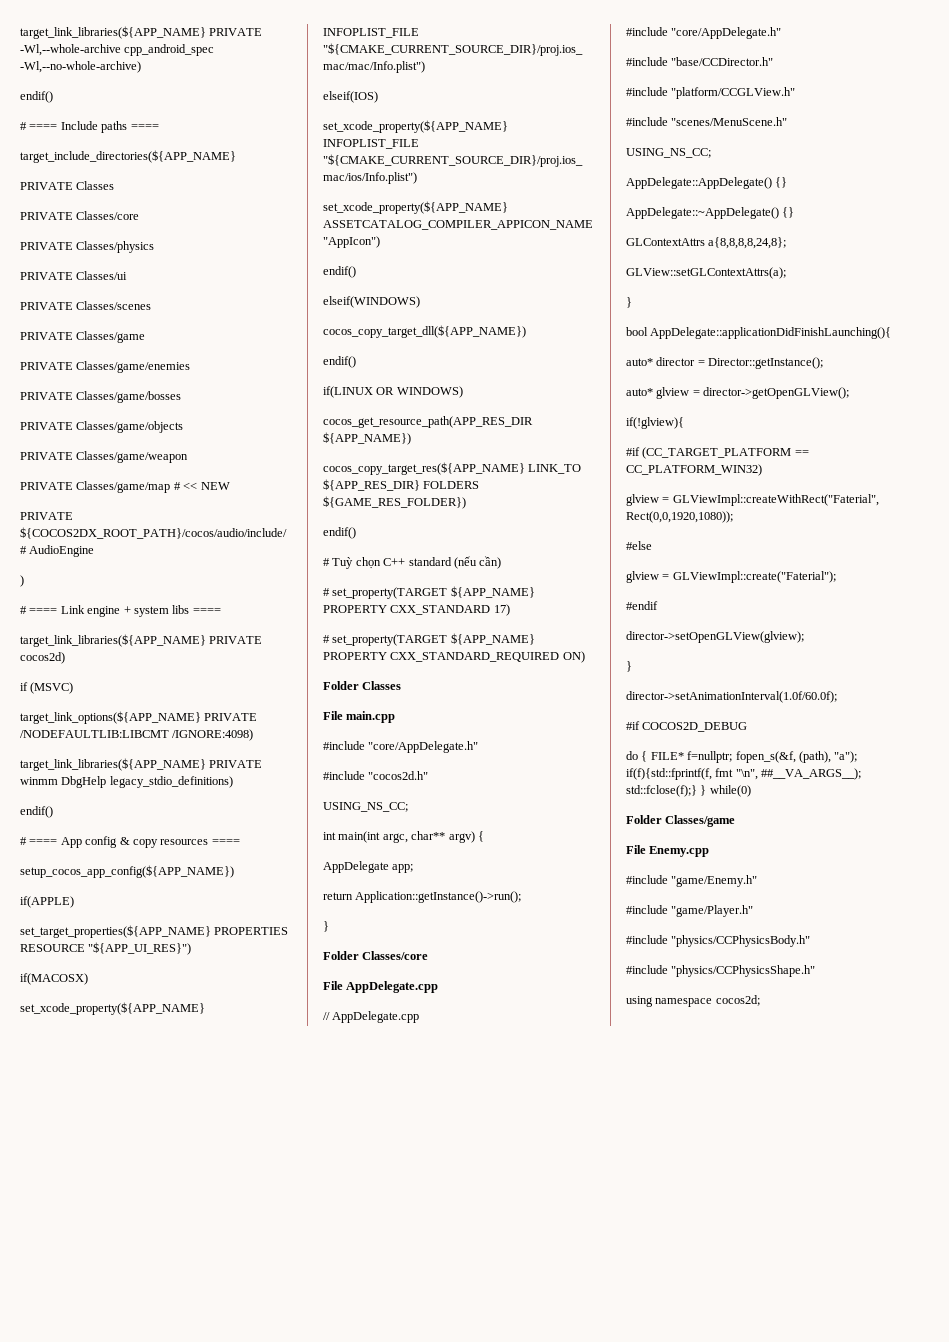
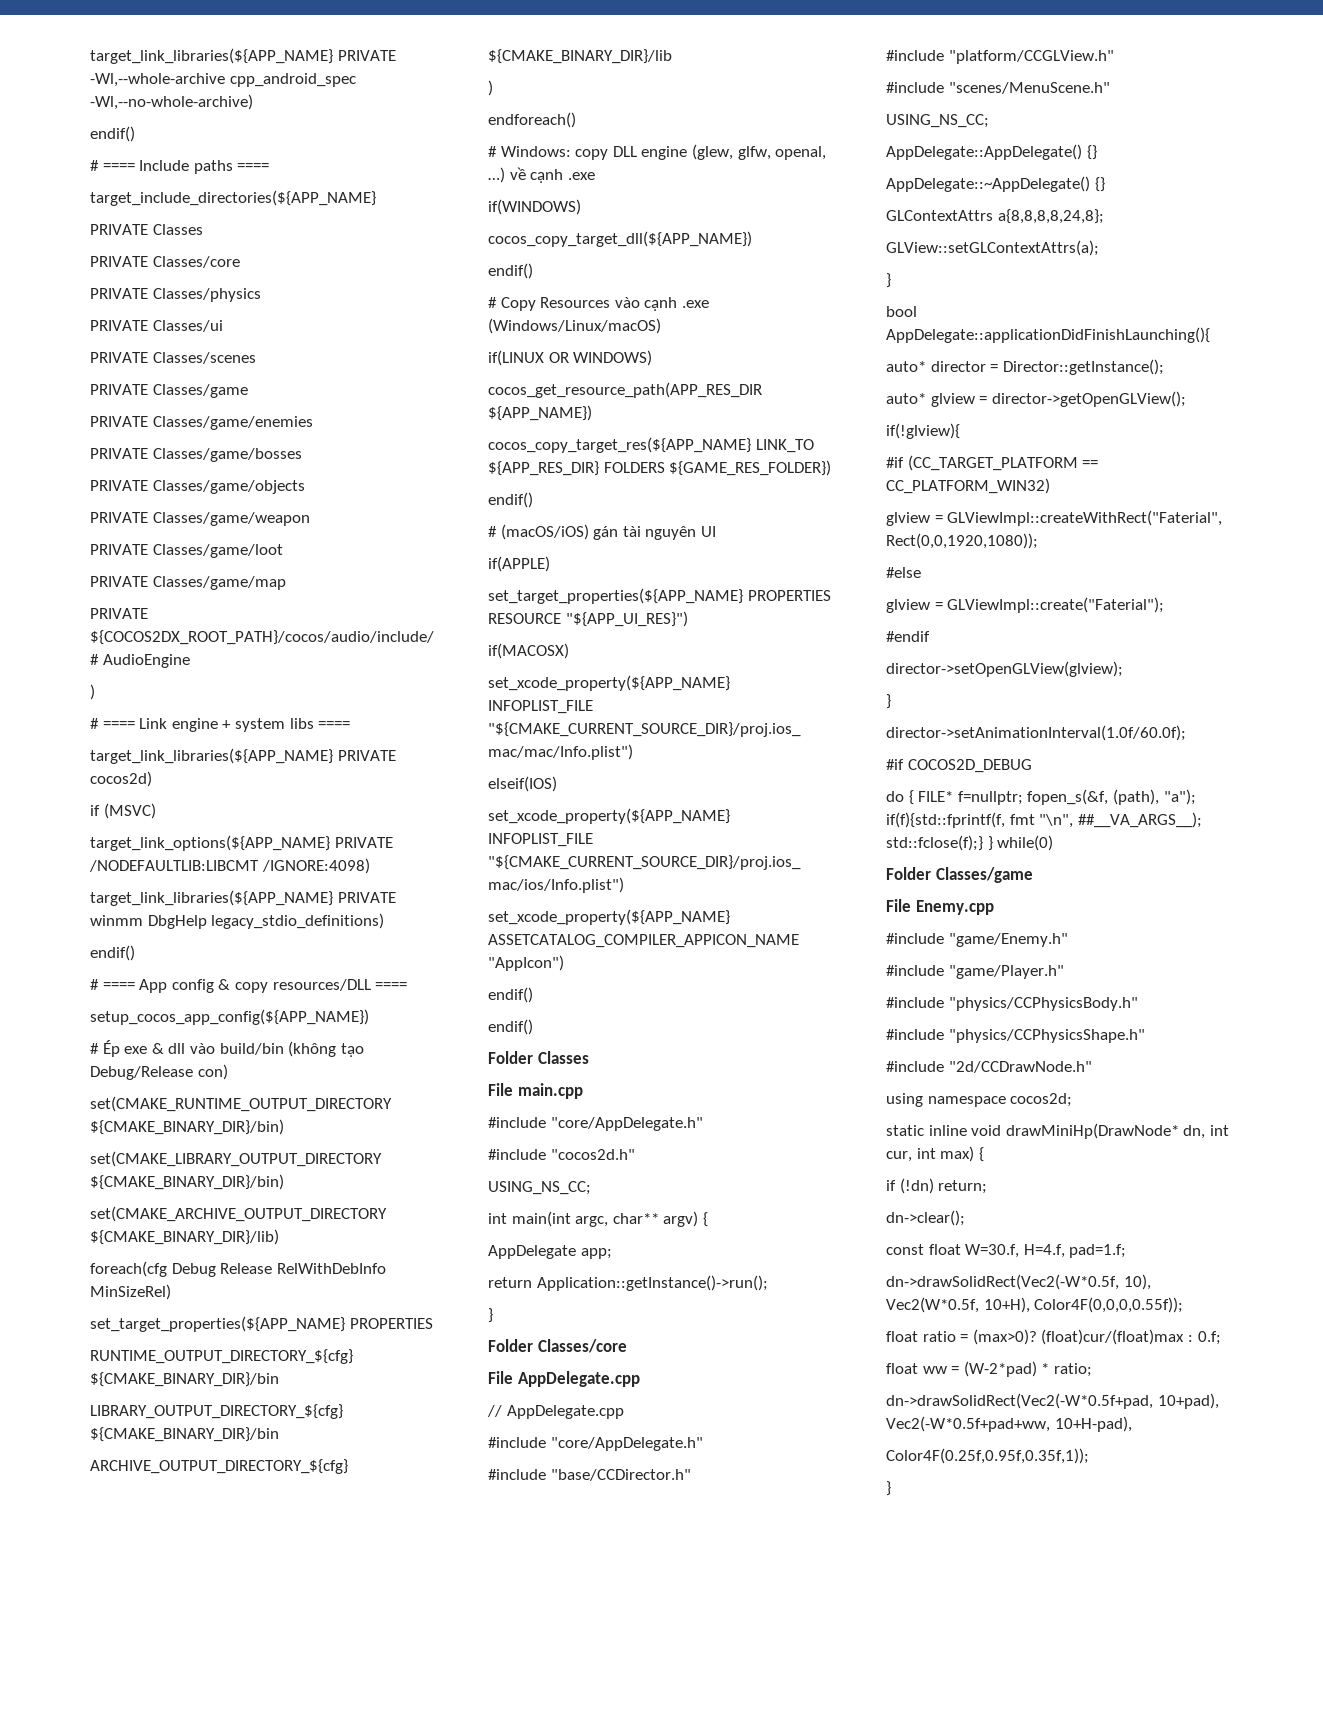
(189, 457) none -> [90,544,283,558] // PRIVATE Classes/game/loot
[173,482,230,490] # << NEW -> (286, 583) none
[160,839,209,845] resources -> [272,979,371,991] resources/DLL
(234, 871) none -> [90,1040,364,1057] [90,1064,228,1080] [90,1096,392,1112] [90,1119,284,1135] [90,1151,382,1167] [90,1174,284,1190] [90,1206,387,1222] [90,1229,279,1245] [90,1261,386,1277] [90,1284,171,1300] [90,1316,433,1332] [90,1349,353,1364] [90,1372,279,1387] [90,1404,343,1419] [90,1427,279,1442] [90,1459,348,1474] [488,49,672,64] [488,80,493,96] [488,112,576,128] [488,144,827,160] [488,167,595,183] [488,199,581,215] [488,231,752,247] [488,263,533,279] [488,297,709,311] [488,318,661,334] [488,350,653,366] [488,382,762,398] [488,405,592,421] [488,437,814,453] [488,460,832,476] [488,492,533,508] [488,524,716,540] // # Ép exe & dll vào build/bin (không tạo Debug/Release con) // set(CMAKE_RUNTIME_OUTPUT_DIRECTORY ${CMAKE_BINARY_DIR}/bin) // set(CMAKE_LIBRARY_OUTPUT_DIRECTORY ${CMAKE_BINARY_DIR}/bin) // set(CMAKE_ARCHIVE_OUTPUT_DIRECTORY ${CMAKE_BINARY_DIR}/lib) // foreach(cfg Debug Release RelWithDebInfo MinSizeRel) // set_target_properties(${APP_NAME} PROPERTIES // RUNTIME_OUTPUT_DIRECTORY_${cfg} ${CMAKE_BINARY_DIR}/bin // LIBRARY_OUTPUT_DIRECTORY_${cfg} ${CMAKE_BINARY_DIR}/bin // ARCHIVE_OUTPUT_DIRECTORY_${cfg} ${CMAKE_BINARY_DIR}/lib // ) // endforeach() // # Windows: copy DLL engine (glew, glfw, openal, …) về cạnh .exe // if(WINDOWS) // cocos_copy_target_dll(${APP_NAME}) // endif() // # Copy Resources vào cạnh .exe (Windows/Linux/macOS) // if(LINUX OR WINDOWS) // cocos_get_resource_path(APP_RES_DIR ${APP_NAME}) // cocos_copy_target_res(${APP_NAME} LINK_TO ${APP_RES_DIR} FOLDERS ${GAME_RES_FOLDER}) // endif() // # (macOS/iOS) gán tài nguyên UI
[323,296,420,308] [323,325,526,338] [323,356,356,368] [323,386,463,398] [323,416,533,428] [323,432,411,445] [323,462,582,475] [323,479,480,491] [323,496,466,509] [323,527,356,539] [323,556,502,569] [323,586,535,599] [323,604,510,616] [323,633,535,646] [323,651,585,663] // elseif(WINDOWS) // cocos_copy_target_dll(${APP_NAME}) // endif() // if(LINUX OR WINDOWS) // cocos_get_resource_path(APP_RES_DIR ${APP_NAME}) // cocos_copy_target_res(${APP_NAME} LINK_TO ${APP_RES_DIR} FOLDERS ${GAME_RES_FOLDER}) // endif() // # Tuỳ chọn C++ standard (nếu cần) // # set_property(TARGET ${APP_NAME} PROPERTY CXX_STANDARD 17) // # set_property(TARGET ${APP_NAME} PROPERTY CXX_STANDARD_REQUIRED ON) -> [488,1019,533,1035] // endif()
(816, 971) none -> [886,1061,1092,1073] // #include "2d/CCDrawNode.h"
(760, 1000) none -> [886,1123,1229,1139] [886,1146,984,1162] [886,1178,988,1194] [886,1210,965,1226] [886,1244,1127,1258] [886,1274,1151,1290] [886,1297,1184,1313] [886,1329,1221,1345] [886,1361,1092,1377] [886,1393,1219,1409] [886,1416,1132,1432] [886,1448,1089,1464] [886,1481,891,1496] // static inline void drawMiniHp(DrawNode* dn, int cur, int max) { // if (!dn) return; // dn->clear(); // const float W=30.f, H=4.f, pad=1.f; // dn->drawSolidRect(Vec2(-W*0.5f, 10), Vec2(W*0.5f, 10+H), Color4F(0,0,0,0.55f)); // float ratio = (max>0)? (float)cur/(float)max : 0.f; // float ww = (W-2*pad) * ratio; // dn->drawSolidRect(Vec2(-W*0.5f+pad, 10+pad), Vec2(-W*0.5f+pad+ww, 10+H-pad), // Color4F(0.25f,0.95f,0.35f,1)); // }

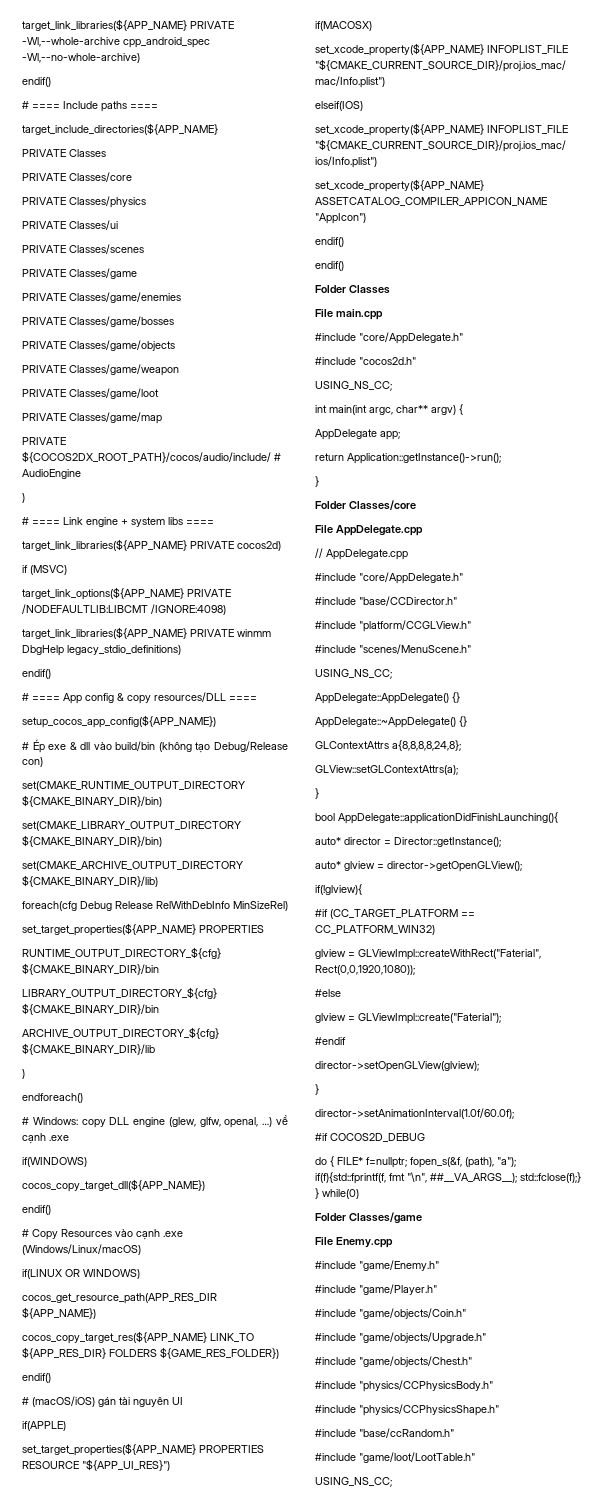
(1064, 972) none -> [315,1308,466,1319] [315,1332,486,1344] [315,1356,472,1367] // #include "game/objects/Coin.h" // #include "game/objects/Upgrade.h" // #include "game/objects/Chest.h"
[948,1061,1092,1073] [886,1093,1073,1107] [886,1123,1229,1139] [886,1146,984,1162] [886,1178,988,1194] [886,1210,965,1226] [886,1244,1127,1258] [886,1274,1151,1290] [886,1297,1184,1313] [886,1329,1221,1345] [886,1361,1092,1377] [886,1393,1219,1409] [886,1416,1132,1432] [886,1448,1089,1464] [886,1481,891,1496] "2d/CCDrawNode.h" // using namespace cocos2d; // static inline void drawMiniHp(DrawNode* dn, int cur, int max) { // if (!dn) return; // dn->clear(); // const float W=30.f, H=4.f, pad=1.f; // dn->drawSolidRect(Vec2(-W*0.5f, 10), Vec2(W*0.5f, 10+H), Color4F(0,0,0,0.55f)); // float ratio = (max>0)? (float)cur/(float)max : 0.f; // float ww = (W-2*pad) * ratio; // dn->drawSolidRect(Vec2(-W*0.5f+pad, 10+pad), Vec2(-W*0.5f+pad+ww, 10+H-pad), // Color4F(0.25f,0.95f,0.35f,1)); // } -> [359,1428,454,1438] [315,1452,475,1463] [315,1477,392,1487] "base/ccRandom.h" // #include "game/loot/LootTable.h" // USING_NS_CC;

